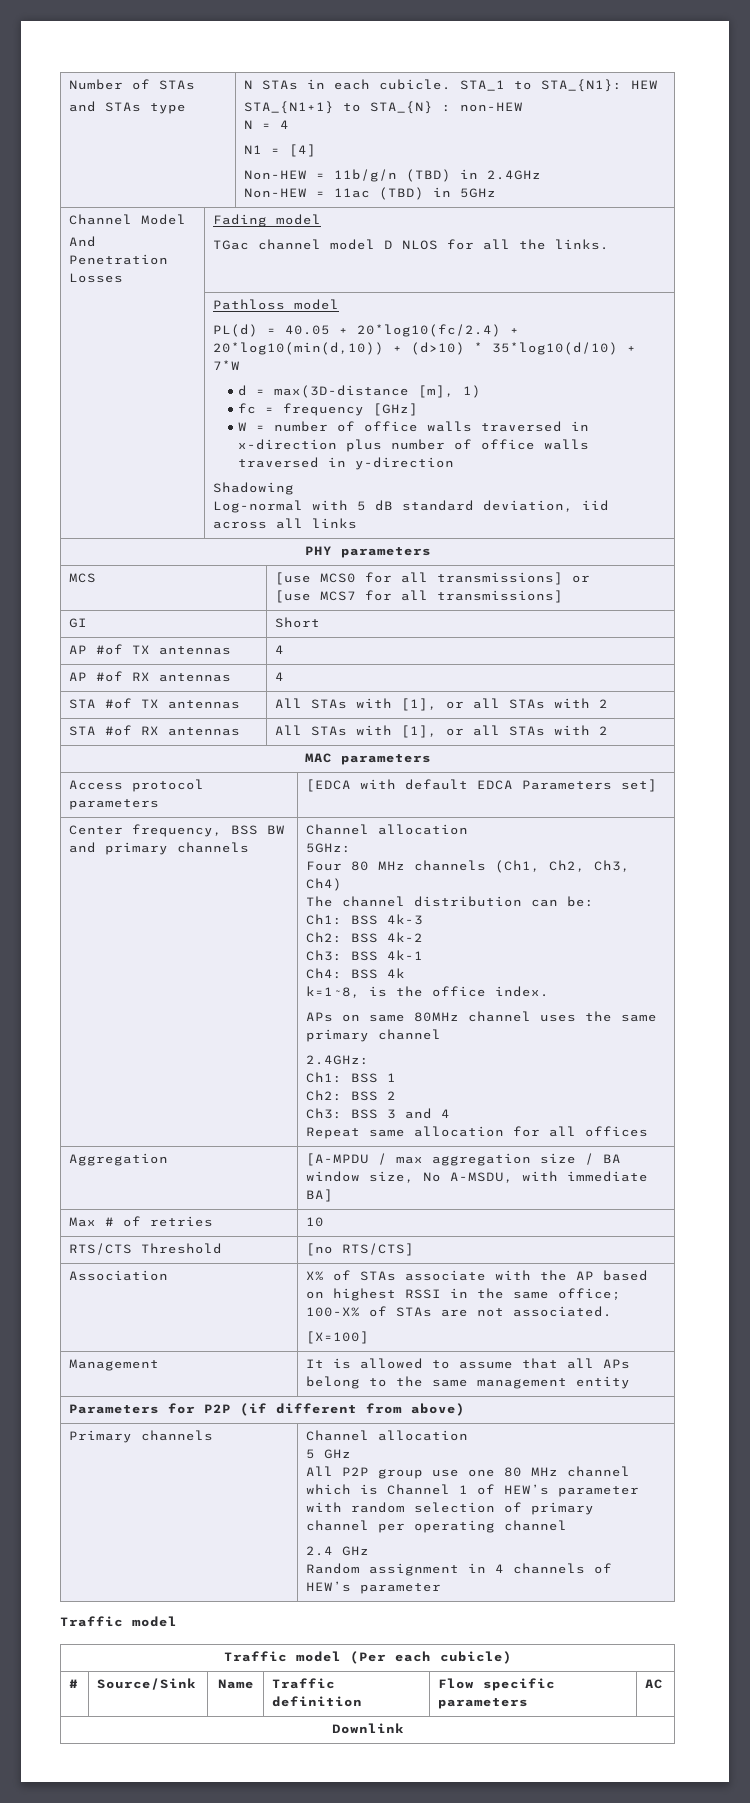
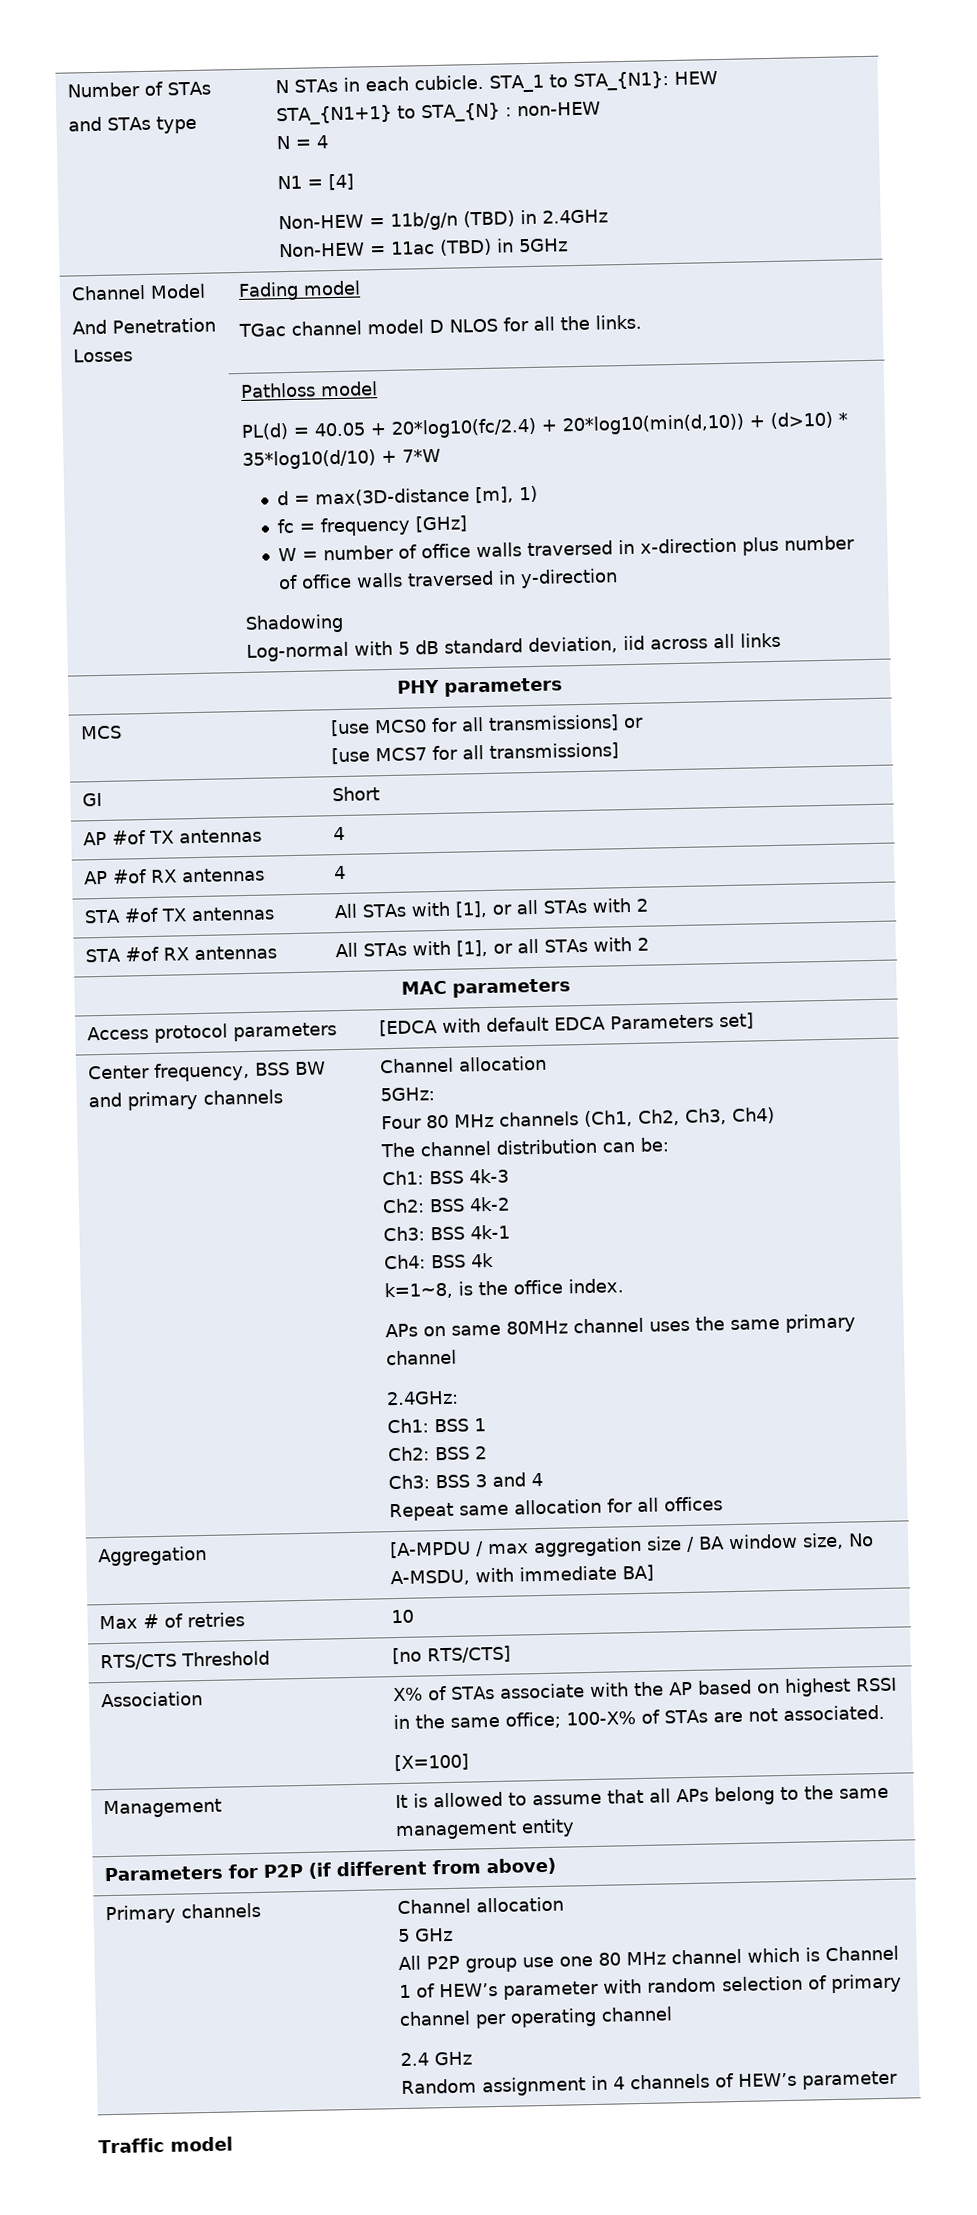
[223,1651,512,1664] [69,1679,79,1688] [97,1678,197,1690] [217,1679,254,1689] [272,1678,336,1689] [272,1696,363,1707] [438,1678,556,1691] [438,1698,529,1709] [645,1679,664,1689] [331,1723,404,1734] // Traffic model (Per each cubicle) // # | Source/Sink | Name | Traffic definition | Flow specific parameters | AC // Downlink -> (233, 2144) none

